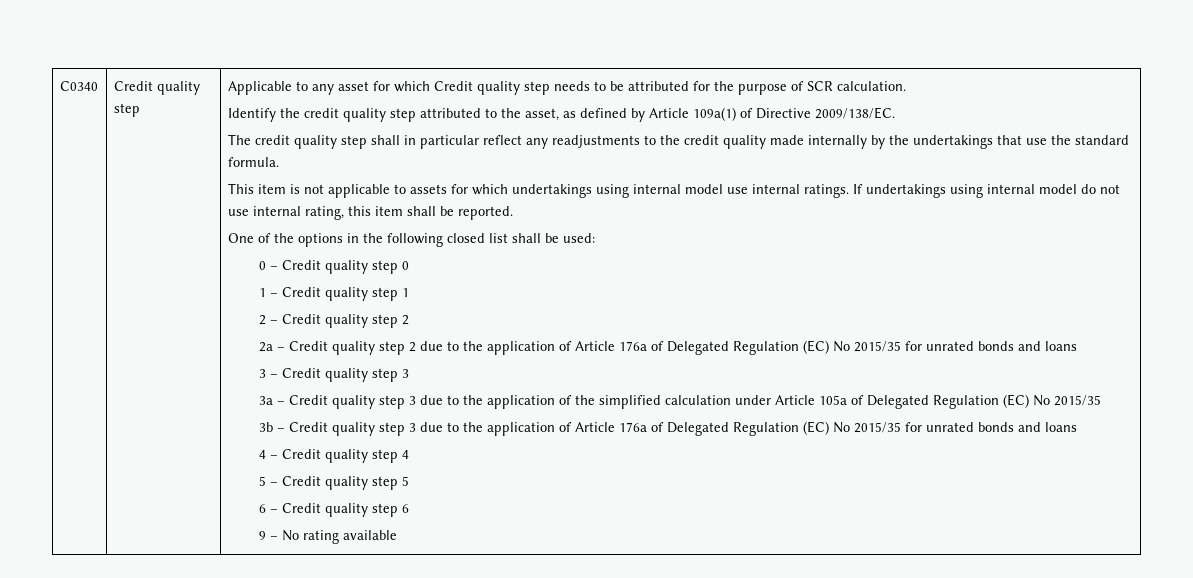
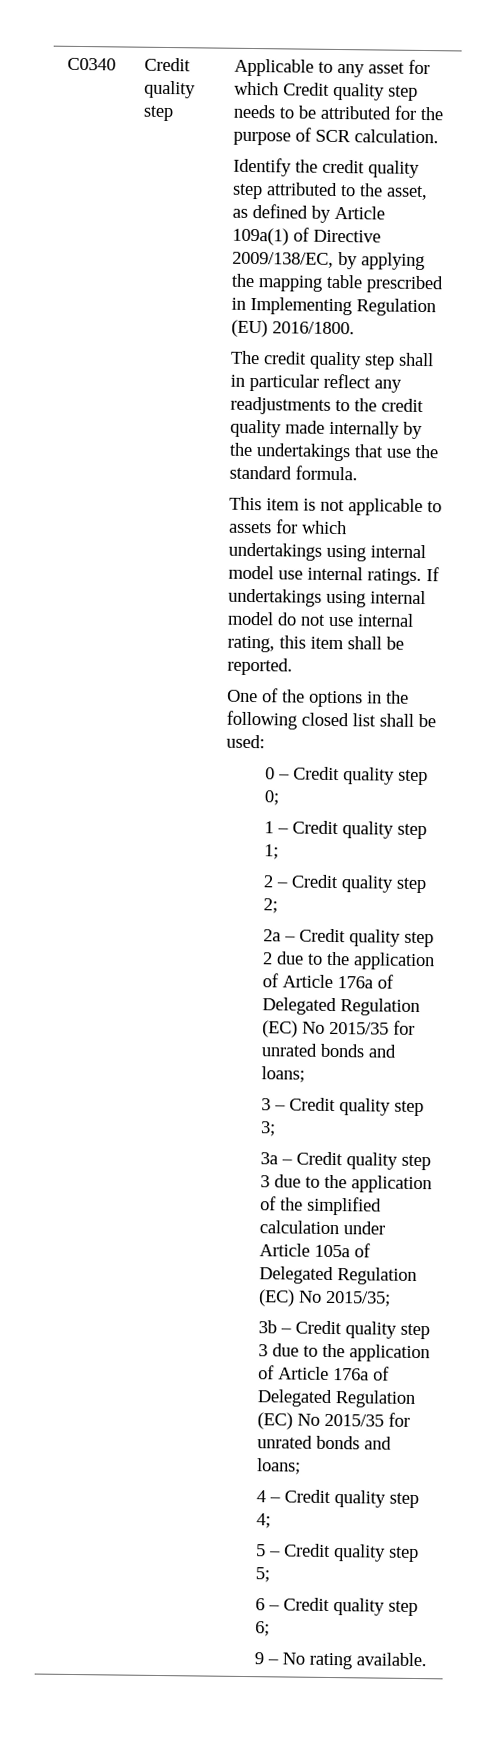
[814,107,895,119] 2009/138/EC. -> [232,251,426,271] [231,273,445,294] [231,296,437,317] [231,319,356,338] 2009/138/EC, by applying the mapping table prescribed in Implementing Regulation (EU) 2016/1800.
[401,261,409,270] 0 -> [264,790,281,806] 0;
[401,288,409,297] 1 -> [264,844,280,860] 1;
[401,315,409,325] 2 -> [263,898,279,914] 2;
[1044,341,1077,351] loans -> [261,1066,306,1083] loans;
[401,369,409,378] 3 -> [260,1121,277,1137] 3;
[1053,395,1101,406] 2015/35 -> [325,1290,392,1307] 2015/35;
[1044,422,1077,432] loans -> [257,1458,302,1475] loans;
[401,450,409,459] 4 -> [256,1513,272,1529] 4;
[401,476,409,486] 5 -> [255,1567,271,1583] 5;
[401,504,409,513] 6 -> [255,1621,271,1637] 6;
[342,530,397,540] available -> [356,1652,428,1667] available.

